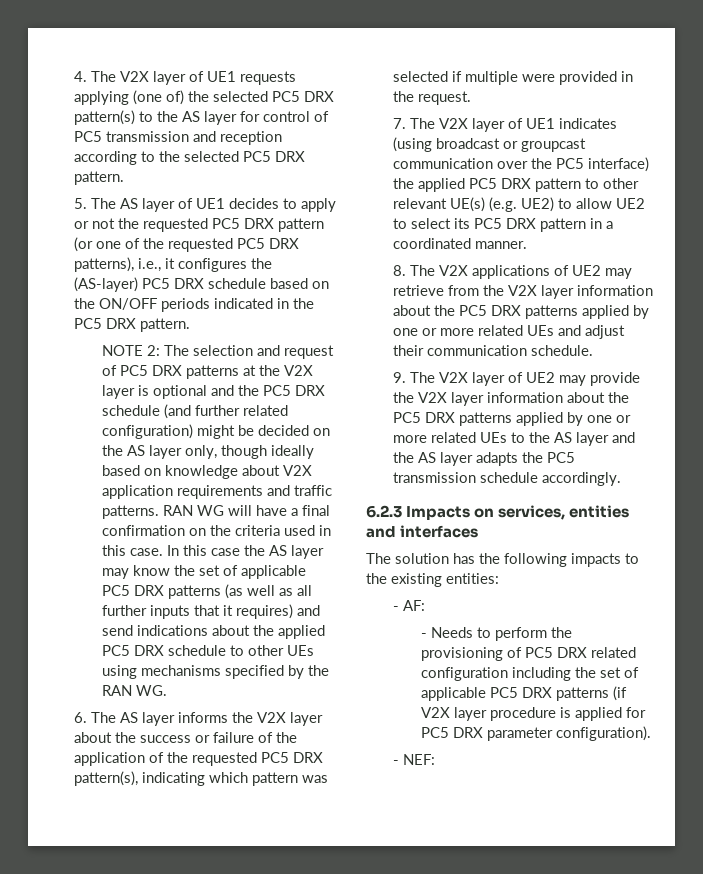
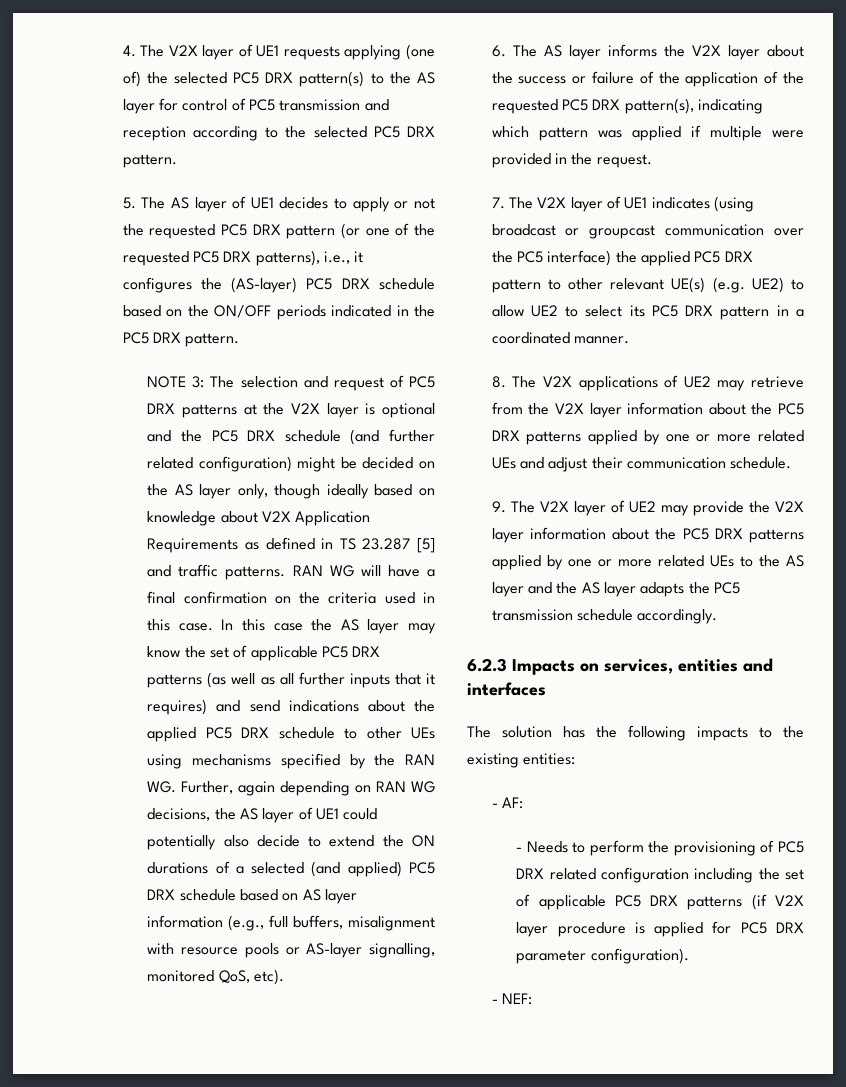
[146,345,160,356] 2: -> [192,376,205,388] 3:
[101,485,263,499] application requirements -> [295,511,371,526] [147,537,435,553] Application Requirements as defined in TS 23.287 [5]
(167, 690) none -> [181,781,435,796] [147,807,378,823] [147,835,435,850] [147,861,435,877] [147,889,357,904] [147,915,435,931] [147,943,435,958] [147,969,284,985] Further, again depending on RAN WG decisions, the AS layer of UE1 could potentially also decide to extend the ON durations of a selected (and applied) PC5 DRX schedule based on AS layer information (e.g., full buffers, misalignment with resource pools or AS-layer signalling, monitored QoS, etc).
[393,71,449,82] selected -> [631,126,681,141] applied

